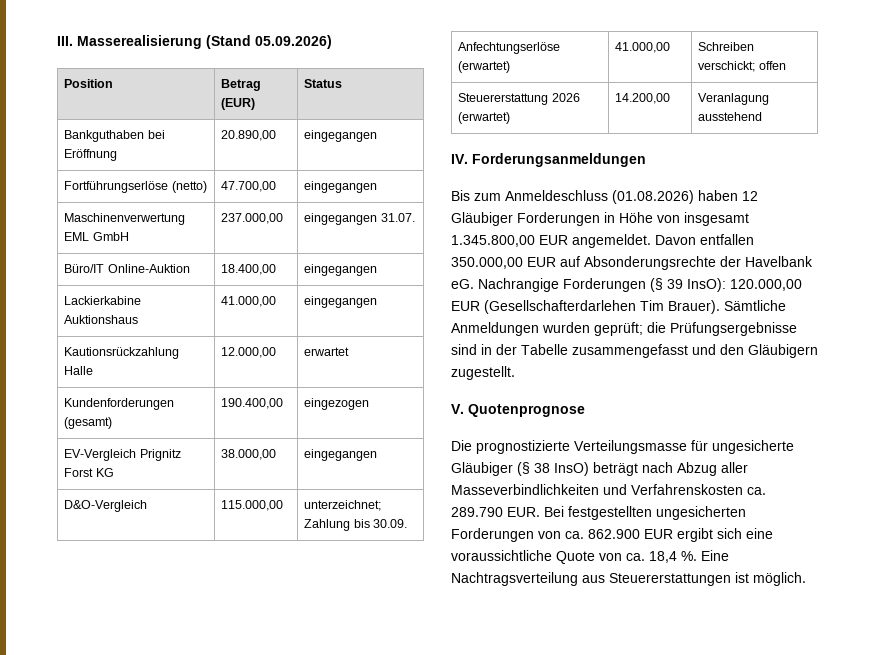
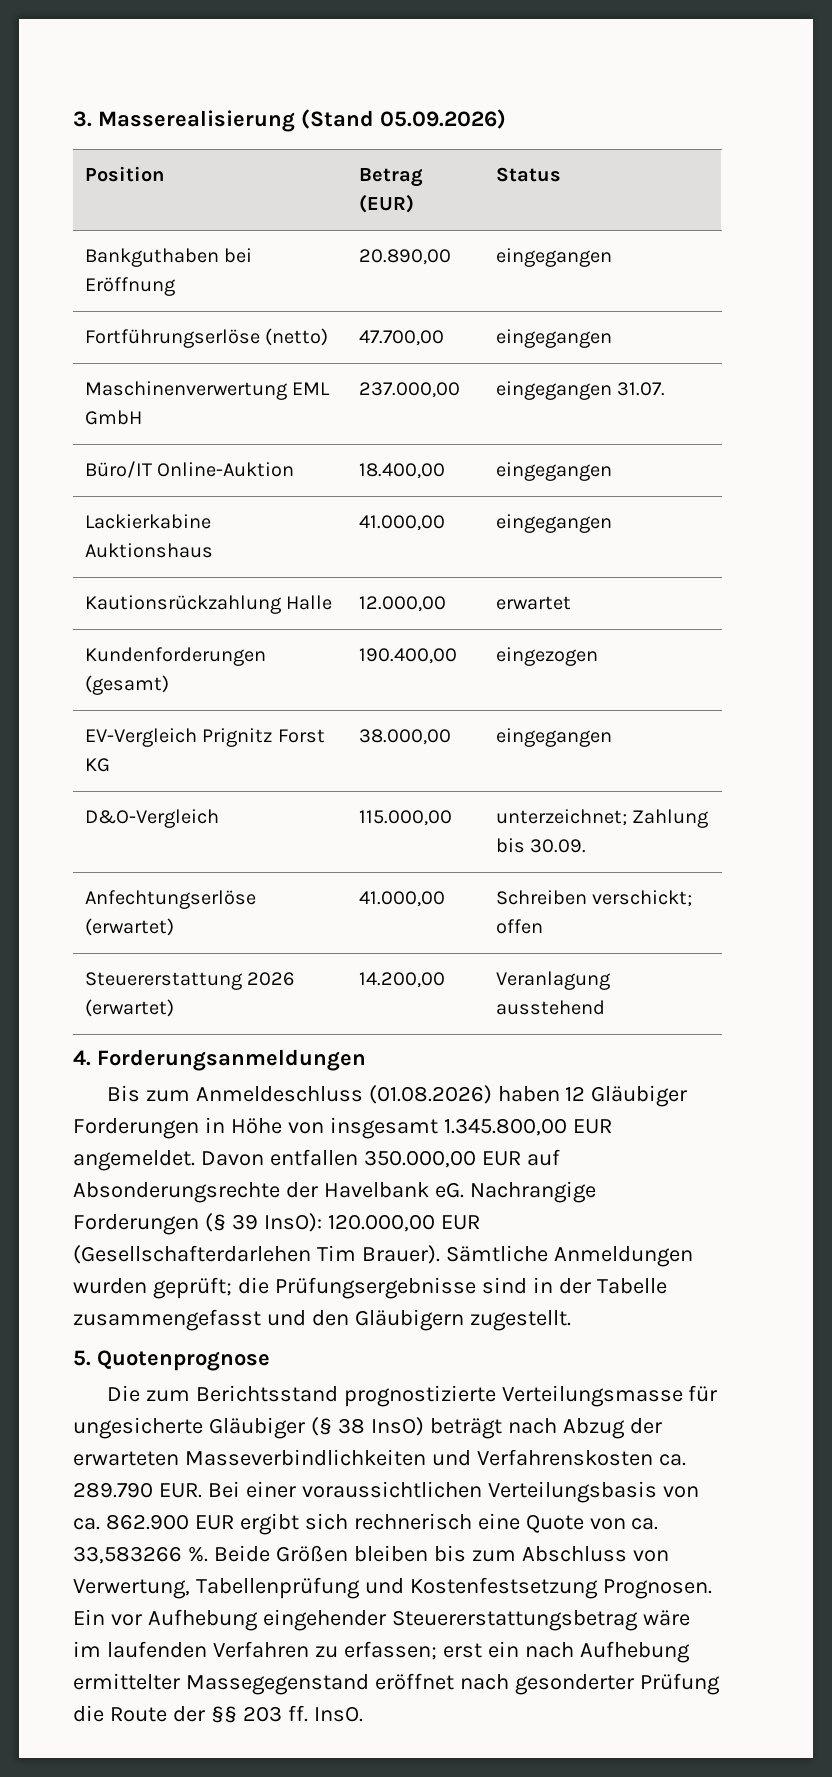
[57,36,73,46] III. -> [73,111,92,127] 3.
[451,154,468,164] IV. -> [73,1050,91,1066] 4.
[451,404,464,414] V. -> [73,1350,91,1366] 5.
(472, 445) none -> [145,1385,338,1402] zum Berichtsstand
[721,462,748,473] aller -> [629,1418,662,1434] [73,1451,179,1466] der erwarteten
[568,506,746,520] [451,528,534,542] festgestellten ungesicherten Forderungen -> [245,1481,657,1503] einer voraussichtlichen Verteilungsbasis
[746,528,773,539] [451,550,552,561] eine voraussichtliche -> [353,1513,520,1530] rechnerisch eine
[649,550,729,563] [451,572,806,586] 18,4 %. Eine Nachtragsverteilung aus Steuererstattungen ist möglich. -> [73,1545,669,1564] [73,1577,712,1599] [73,1609,690,1631] [73,1641,690,1663] [73,1673,720,1695] [73,1705,363,1723] 33,583266 %. Beide Größen bleiben bis zum Abschluss von Verwertung, Tabellenprüfung und Kostenfestsetzung Prognosen. Ein vor Aufhebung eingehender Steuererstattungsbetrag wäre im laufenden Verfahren zu erfassen; erst ein nach Aufhebung ermittelter Massegegenstand eröffnet nach gesonderter Prüfung die Route der §§ 203 ff. InsO.

